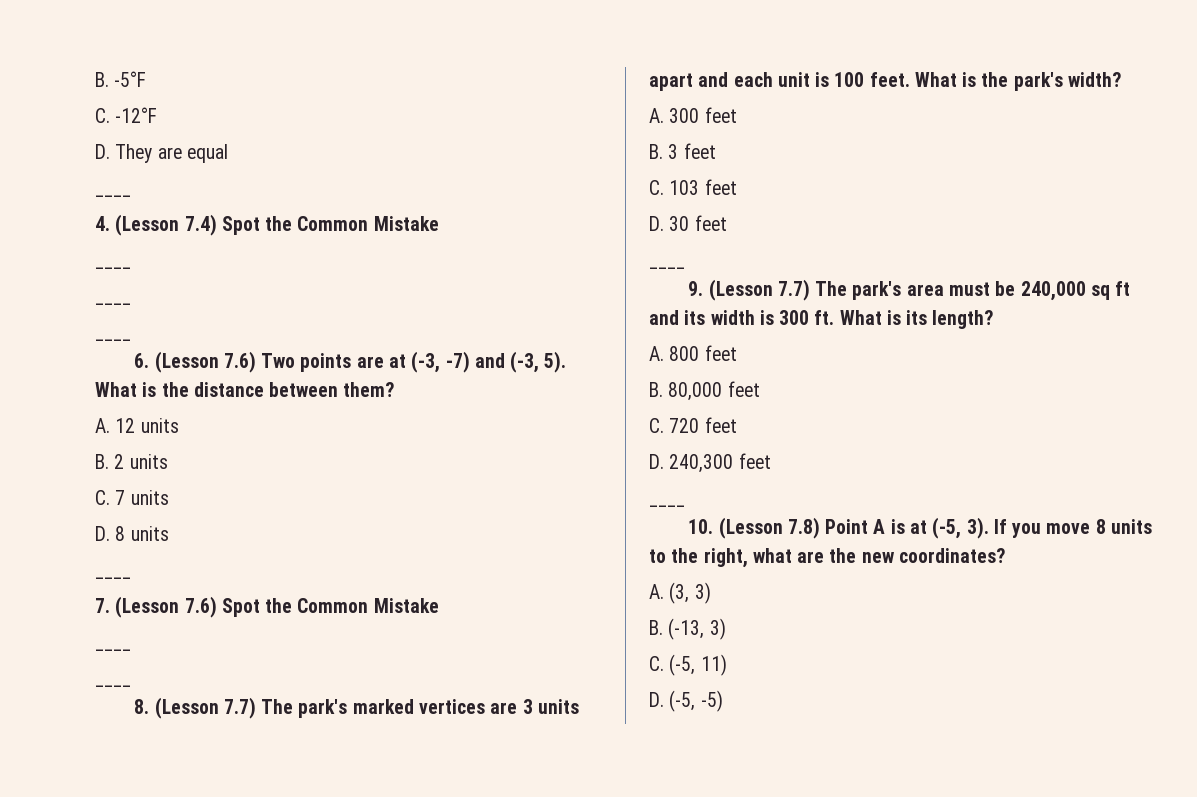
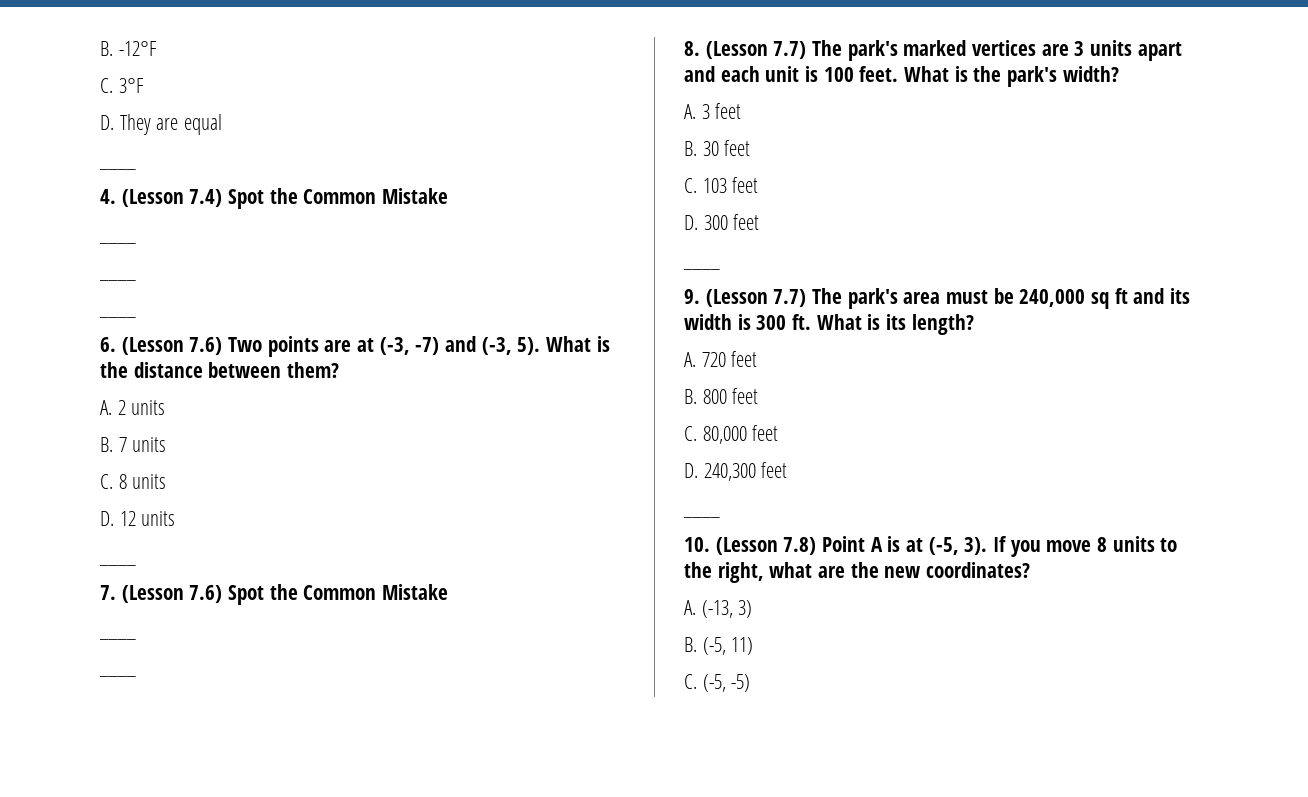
[95,71,147,87] [95,107,158,123] B. -5°F // C. -12°F -> [100,41,157,56] [100,78,144,93] B. -12°F // C. 3°F
[115,418,136,433] 12 -> [117,400,126,415] 2
[114,454,125,469] 2 -> [118,437,127,452] 7
[115,490,126,505] 7 -> [118,474,127,489] 8
[115,526,126,541] 8 -> [119,511,136,526] 12
[669,107,737,123] [649,144,679,159] 300 feet // B. 3 -> [701,103,742,119] [684,141,719,156] 3 feet // B. 30
[669,216,690,231] 30 -> [703,215,728,230] 300
(664, 353) none -> [701,351,758,367] [684,389,697,404] 720 feet // B.
[649,382,663,397] B. -> [684,426,697,441] C.
[649,417,737,433] // C. 720 feet -> (779, 433) none
[669,582,690,604] (3, -> [701,600,733,618] (-13,
[668,618,726,640] (-13, 3) -> [702,637,754,655] (-5, 11)
[700,654,727,676] [649,690,696,712] 11) // D. (-5, -> (726, 683) none

